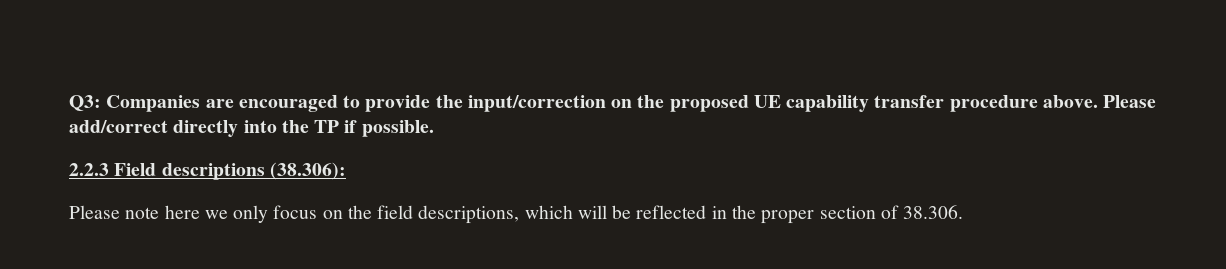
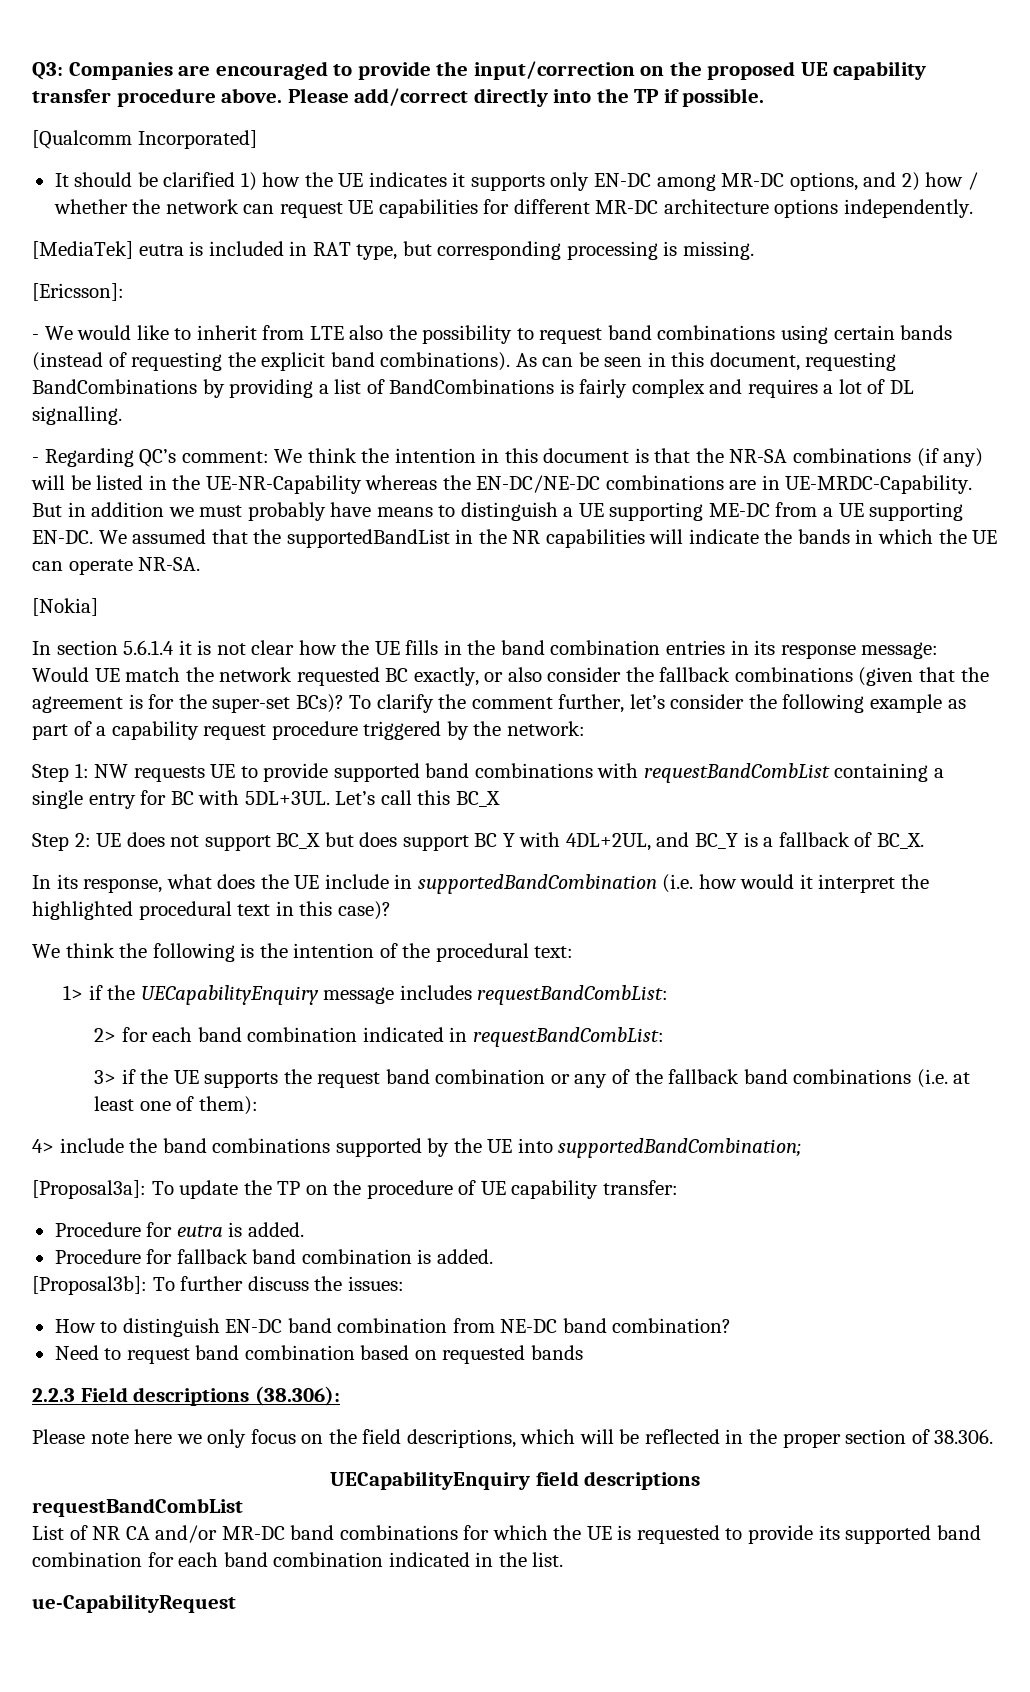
(434, 128) none -> [32,130,257,149] [54,172,978,191] [53,199,973,218] [32,241,754,260] [32,283,124,301] [32,325,953,344] [32,352,897,371] [32,379,915,398] [32,406,122,425] [32,448,984,467] [31,475,973,494] [32,502,964,521] [32,529,998,548] [32,557,201,575] [32,598,98,616] [32,640,939,659] [32,667,989,686] [32,694,966,713] [32,721,585,740] [32,763,944,783] [32,790,500,809] [32,832,924,851] [32,874,930,894] [32,901,391,920] [32,943,574,962] [63,985,669,1005] [94,1027,664,1047] [94,1069,971,1088] [94,1096,258,1115] [32,1138,802,1158] [32,1180,678,1199] [54,1222,304,1237] [54,1249,493,1264] [32,1276,404,1295] [54,1318,732,1337] [54,1345,583,1364] // [Qualcomm Incorporated] // It should be clarified 1) how the UE indicates it supports only EN-DC among MR-DC options, and 2) how / whether the network can request UE capabilities for different MR-DC architecture options independently. // [MediaTek] eutra is included in RAT type, but corresponding processing is missing. // [Ericsson]: // - We would like to inherit from LTE also the possibility to request band combinations using certain bands (instead of requesting the explicit band combinations). As can be seen in this document, requesting BandCombinations by providing a list of BandCombinations is fairly complex and requires a lot of DL signalling. // - Regarding QC’s comment: We think the intention in this document is that the NR-SA combinations (if any) will be listed in the UE-NR-Capability whereas the EN-DC/NE-DC combinations are in UE-MRDC-Capability. But in addition we must probably have means to distinguish a UE supporting ME-DC from a UE supporting EN-DC. We assumed that the supportedBandList in the NR capabilities will indicate the bands in which the UE can operate NR-SA. // [Nokia] // In section 5.6.1.4 it is not clear how the UE fills in the band combination entries in its response message: Would UE match the network requested BC exactly, or also consider the fallback combinations (given that the agreement is for the super-set BCs)? To clarify the comment further, let’s consider the following example as part of a capability request procedure triggered by the network: // Step 1: NW requests UE to provide supported band combinations with requestBandCombList containing a single entry for BC with 5DL+3UL. Let’s call this BC_X // Step 2: UE does not support BC_X but does support BC Y with 4DL+2UL, and BC_Y is a fallback of BC_X. // In its response, what does the UE include in supportedBandCombination (i.e. how would it interpret the highlighted procedural text in this case)? // We think the following is the intention of the procedural text: // 1> if the UECapabilityEnquiry message includes requestBandCombList: // 2> for each band combination indicated in requestBandCombList: // 3> if the UE supports the request band combination or any of the fallback band combinations (i.e. at least one of them): // 4> include the band combinations supported by the UE into supportedBandCombination; // [Proposal3a]: To update the TP on the procedure of UE capability transfer: // Procedure for eutra is added. // Procedure for fallback band combination is added. // [Proposal3b]: To further discuss the issues: // How to distinguish EN-DC band combination from NE-DC band combination? // Need to request band combination based on requested bands
(964, 212) none -> [329,1471,701,1490] [32,1498,243,1517] [32,1525,981,1544] [32,1552,564,1567] [32,1594,236,1613] // UECapabilityEnquiry field descriptions // requestBandCombList // List of NR CA and/or MR-DC band combinations for which the UE is requested to provide its supported band combination for each band combination indicated in the list. // ue-CapabilityRequest

